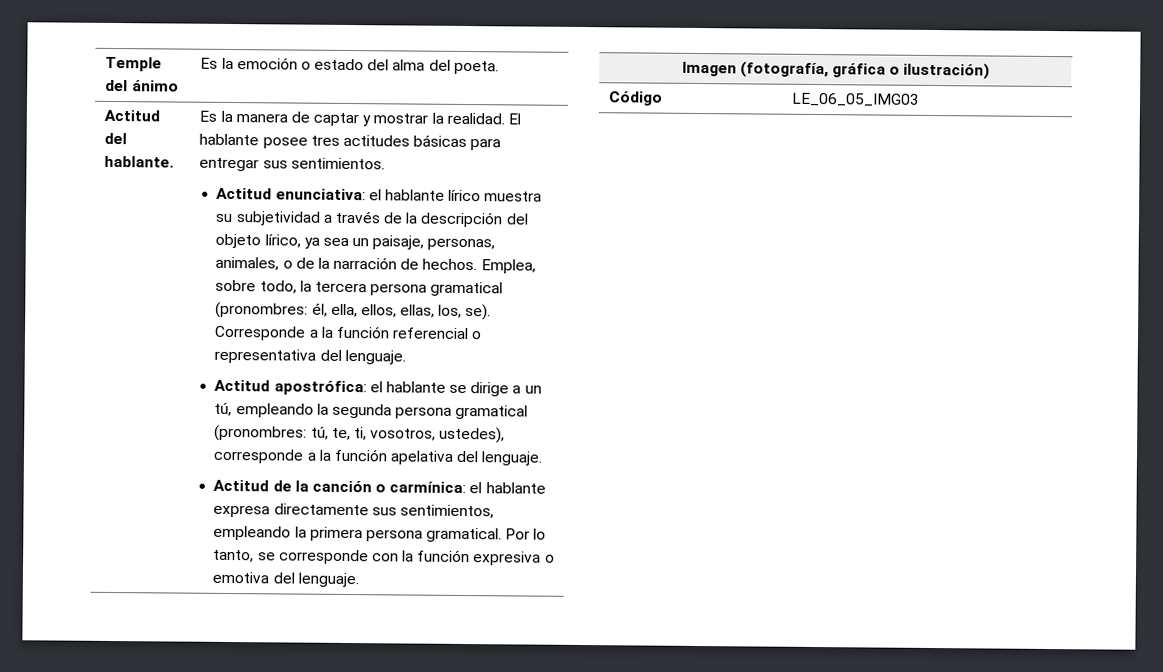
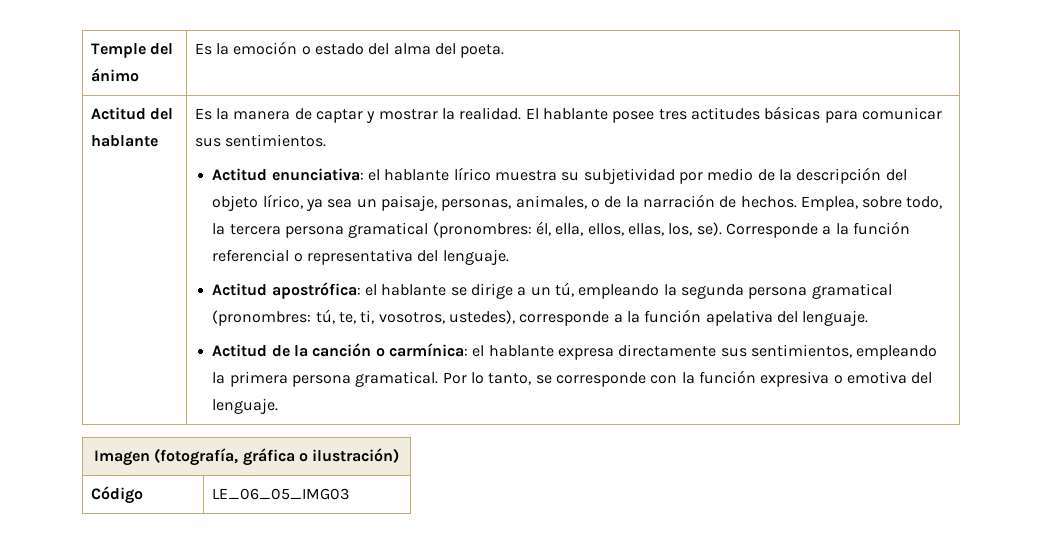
[104,155,175,168] hablante. -> [90,135,158,147] hablante
[199,157,260,172] entregar -> [861,107,942,120] comunicar
[322,210,381,224] a través -> [678,168,754,184] por medio

